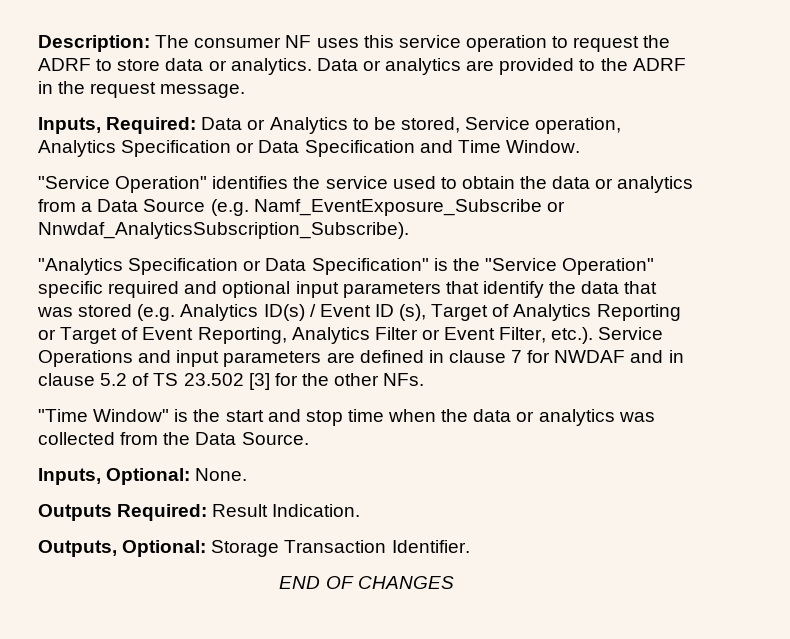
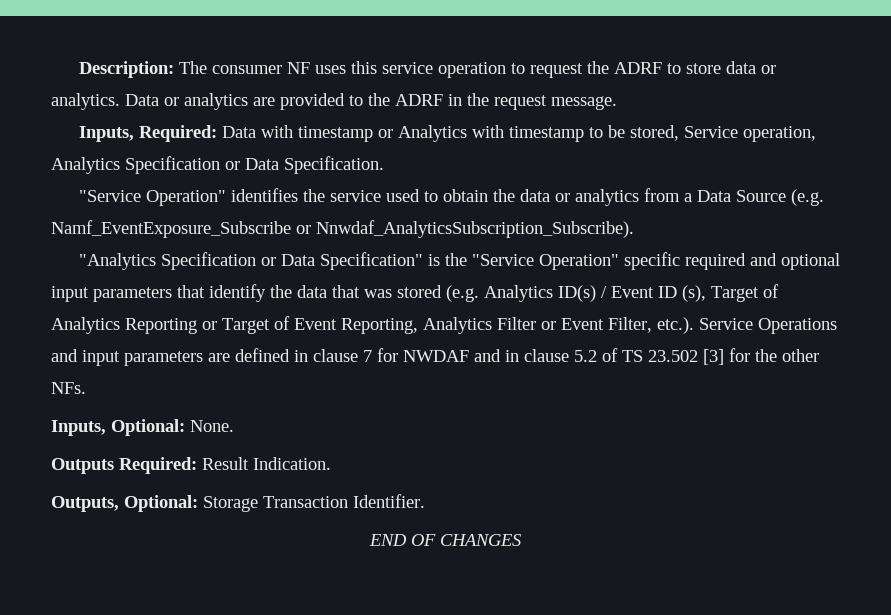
[247,117,348,134] or Analytics -> [260,125,584,142] with timestamp or Analytics with timestamp
[304,140,580,157] Specification and Time Window. -> [284,156,384,174] Specification.
[38,409,655,426] [38,432,309,445] // "Time Window" is the start and stop time when the data or analytics was collected from the Data Source. -> (86, 388) none

